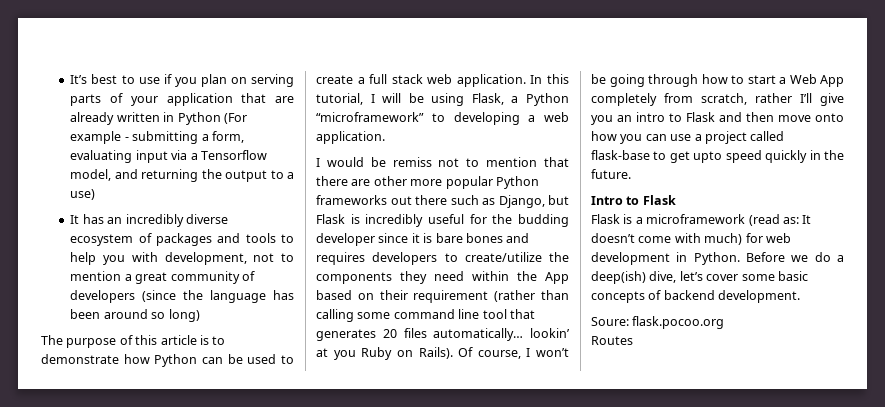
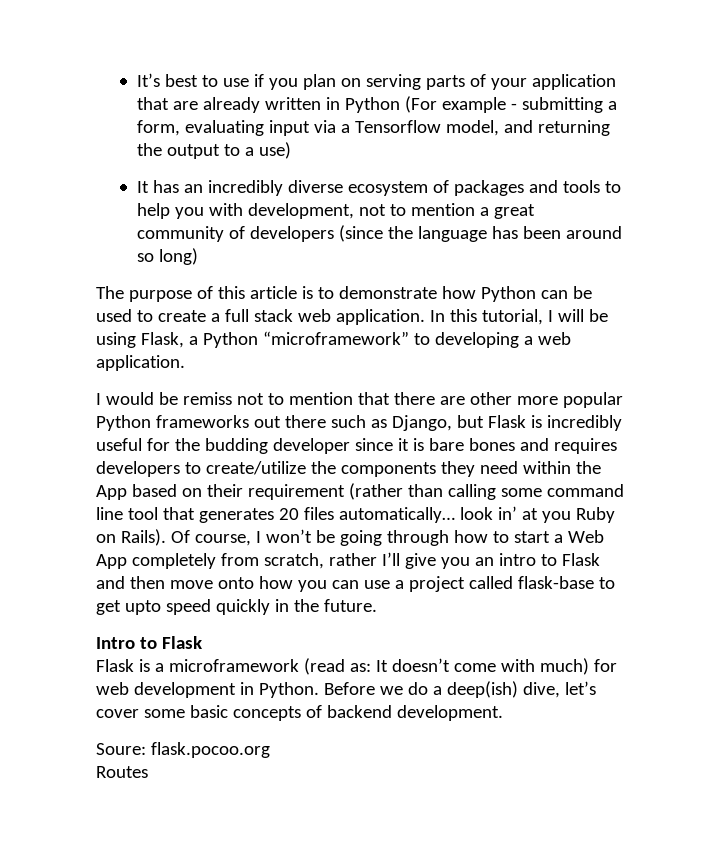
[530,328,570,338] lookin’ -> [459,506,517,520] look in’

